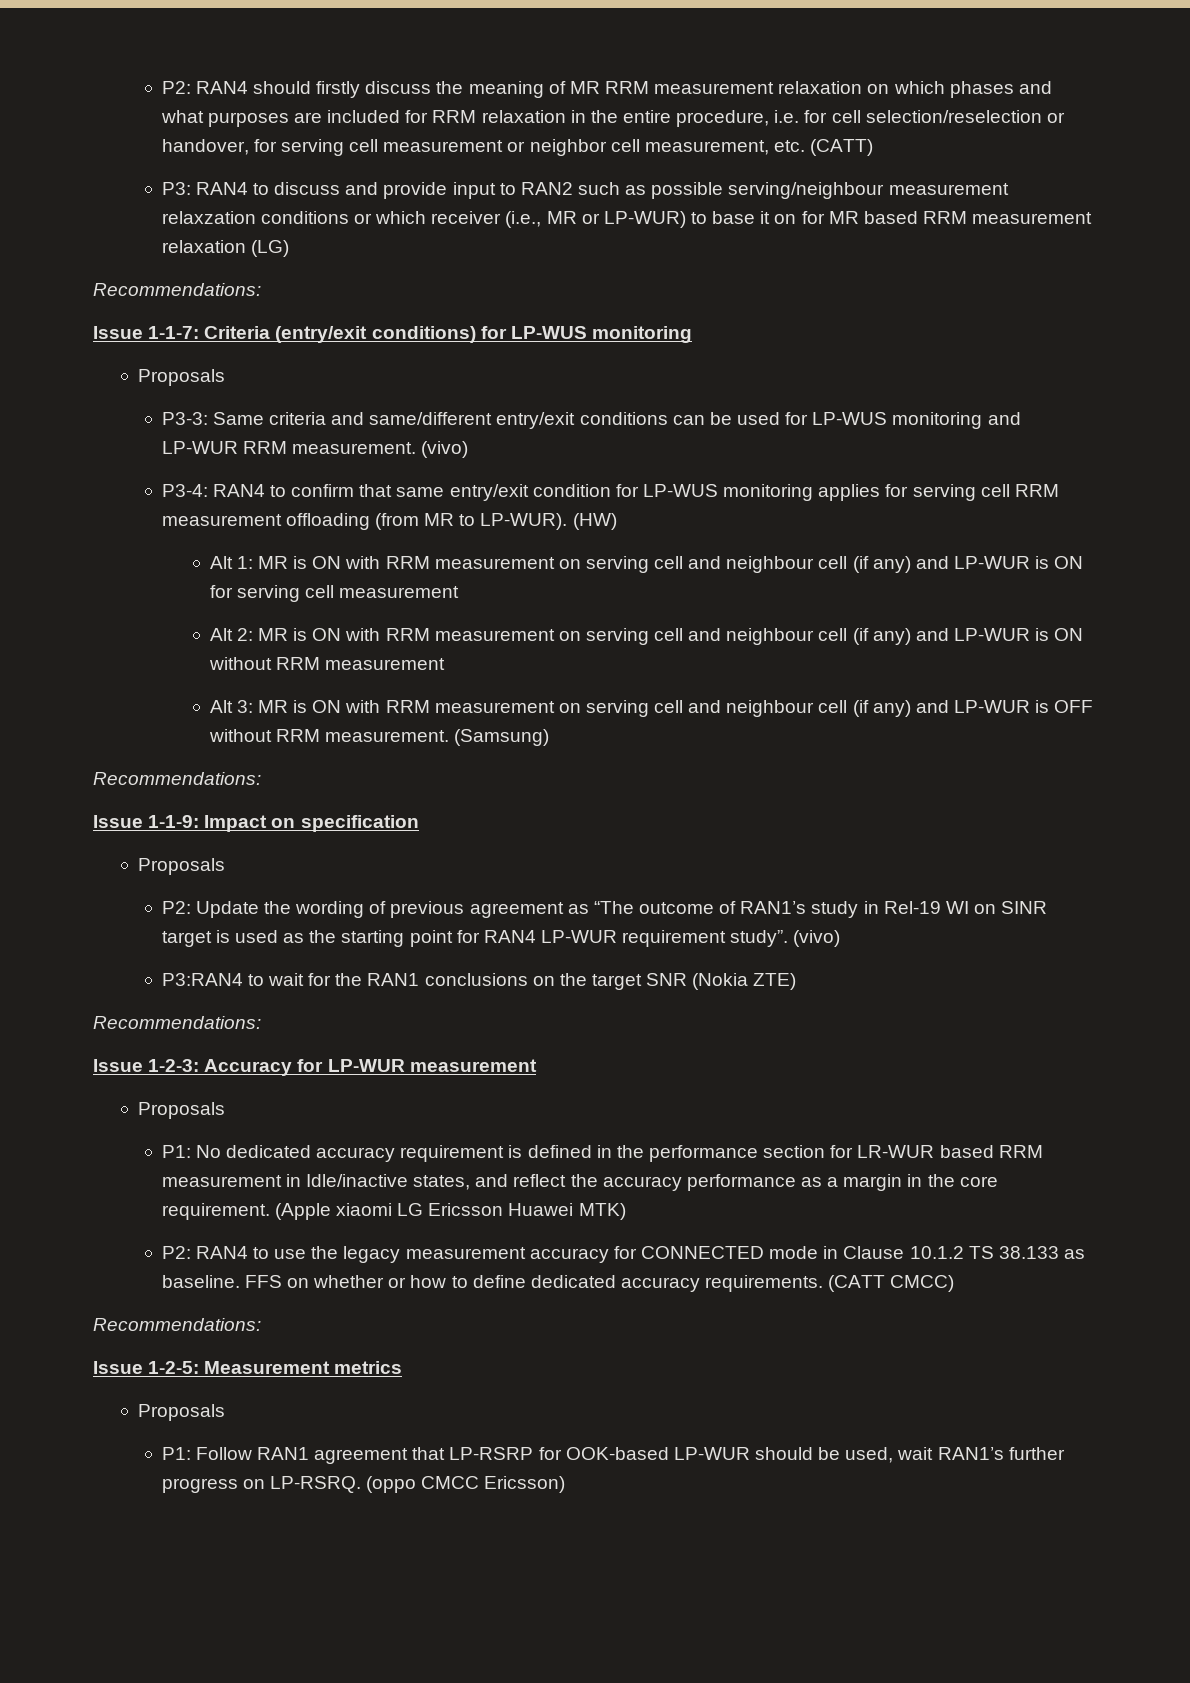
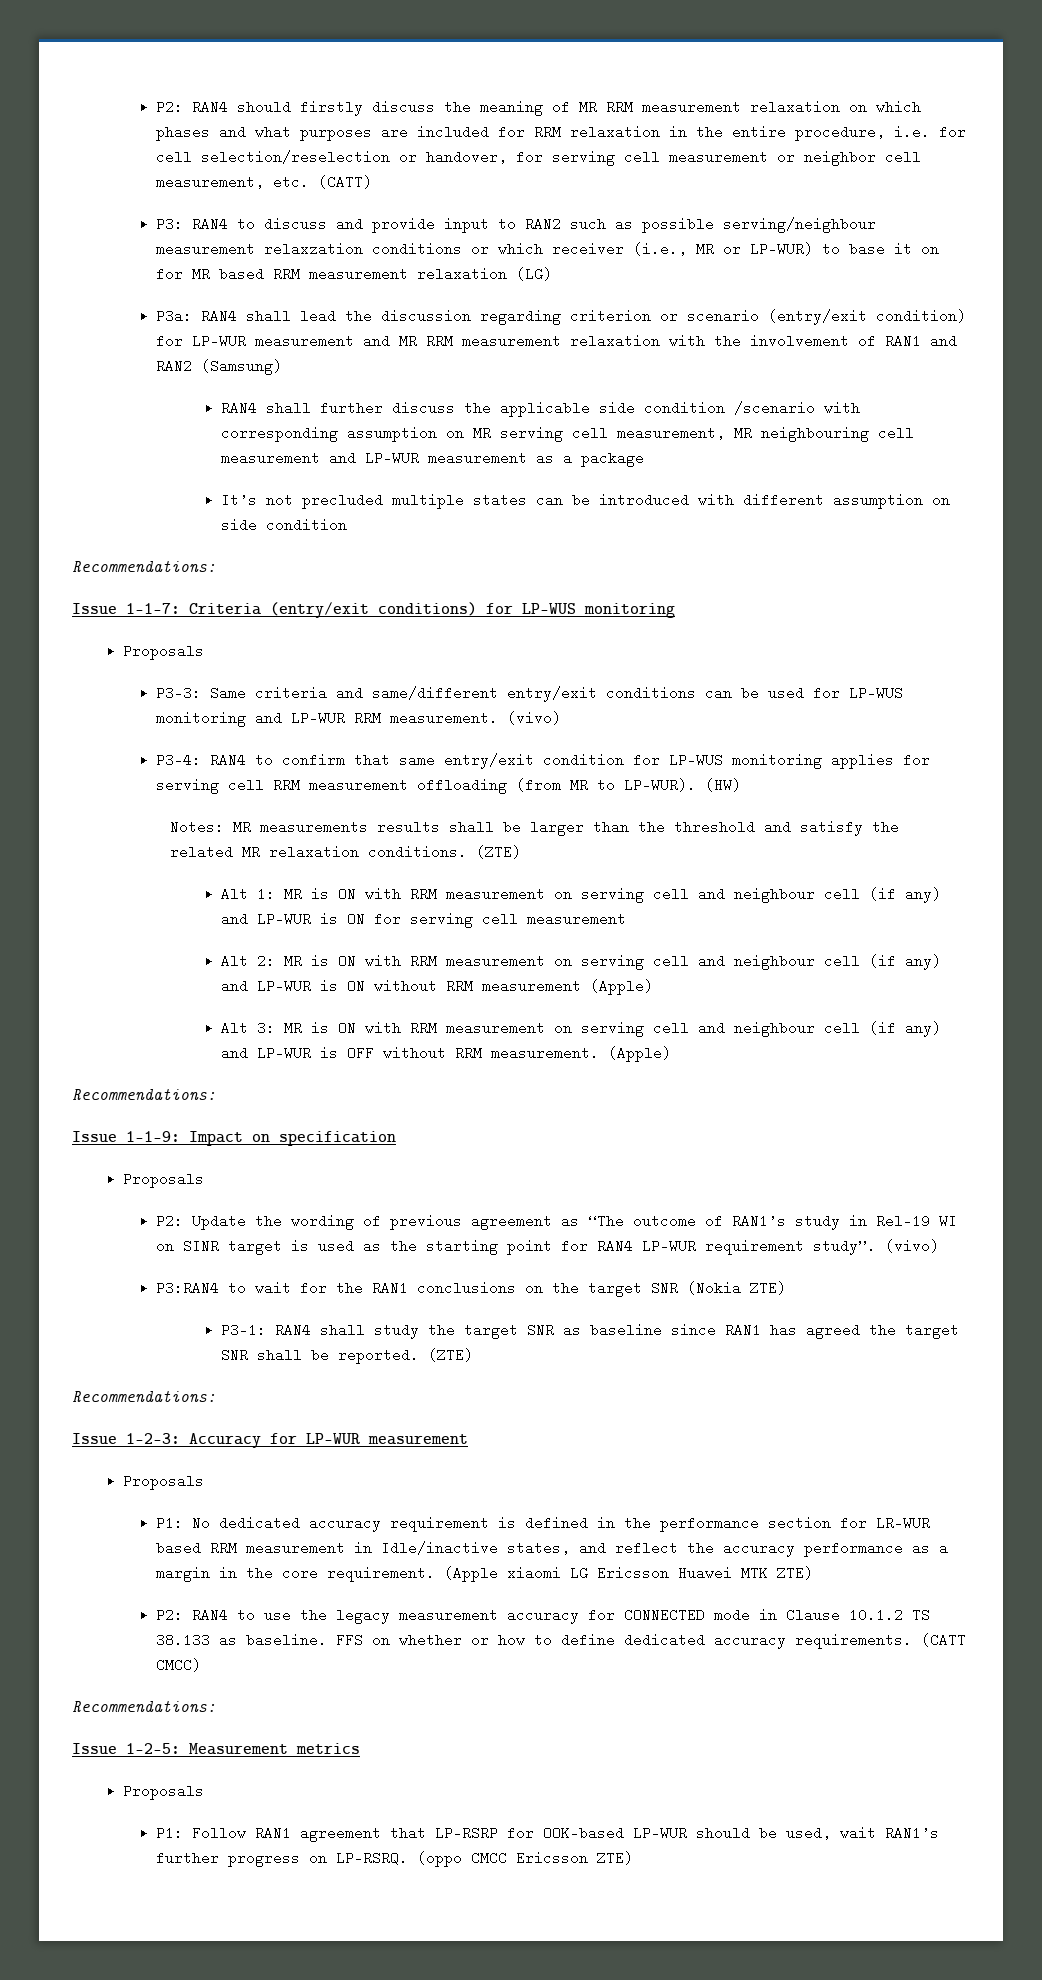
(289, 248) none -> [155,309,966,325] [155,334,957,348] [155,359,282,375] [221,401,861,417] [221,426,915,442] [221,451,645,467] [221,493,951,509] [221,518,348,532] // P3a: RAN4 shall lead the discussion regarding criterion or scenario (entry/exit condition) for LP-WUR measurement and MR RRM measurement relaxation with the involvement of RAN1 and RAN2 (Samsung) // RAN4 shall further discuss the applicable side condition /scenario with corresponding assumption on MR serving cell measurement, MR neighbouring cell measurement and LP-WUR measurement as a package // It’s not precluded multiple states can be introduced with different assumption on side condition
(617, 521) none -> [169,820,899,836] [169,845,521,859] // Notes: MR measurements results shall be larger than the threshold and satisfy the related MR relaxation conditions. (ZTE)
(446, 664) none -> [590,979,654,995] (Apple)
[454,729,550,746] (Samsung) -> [608,1046,672,1062] (Apple)
(797, 981) none -> [221,1323,960,1339] [221,1348,474,1364] // P3-1: RAN4 shall study the target SNR as baseline since RAN1 has agreed the target SNR shall be reported. (ZTE)
[578,1203,626,1220] MTK) -> [740,1566,813,1580] MTK ZTE)
[484,1476,566,1493] Ericsson) -> [515,1851,633,1865] Ericsson ZTE)

